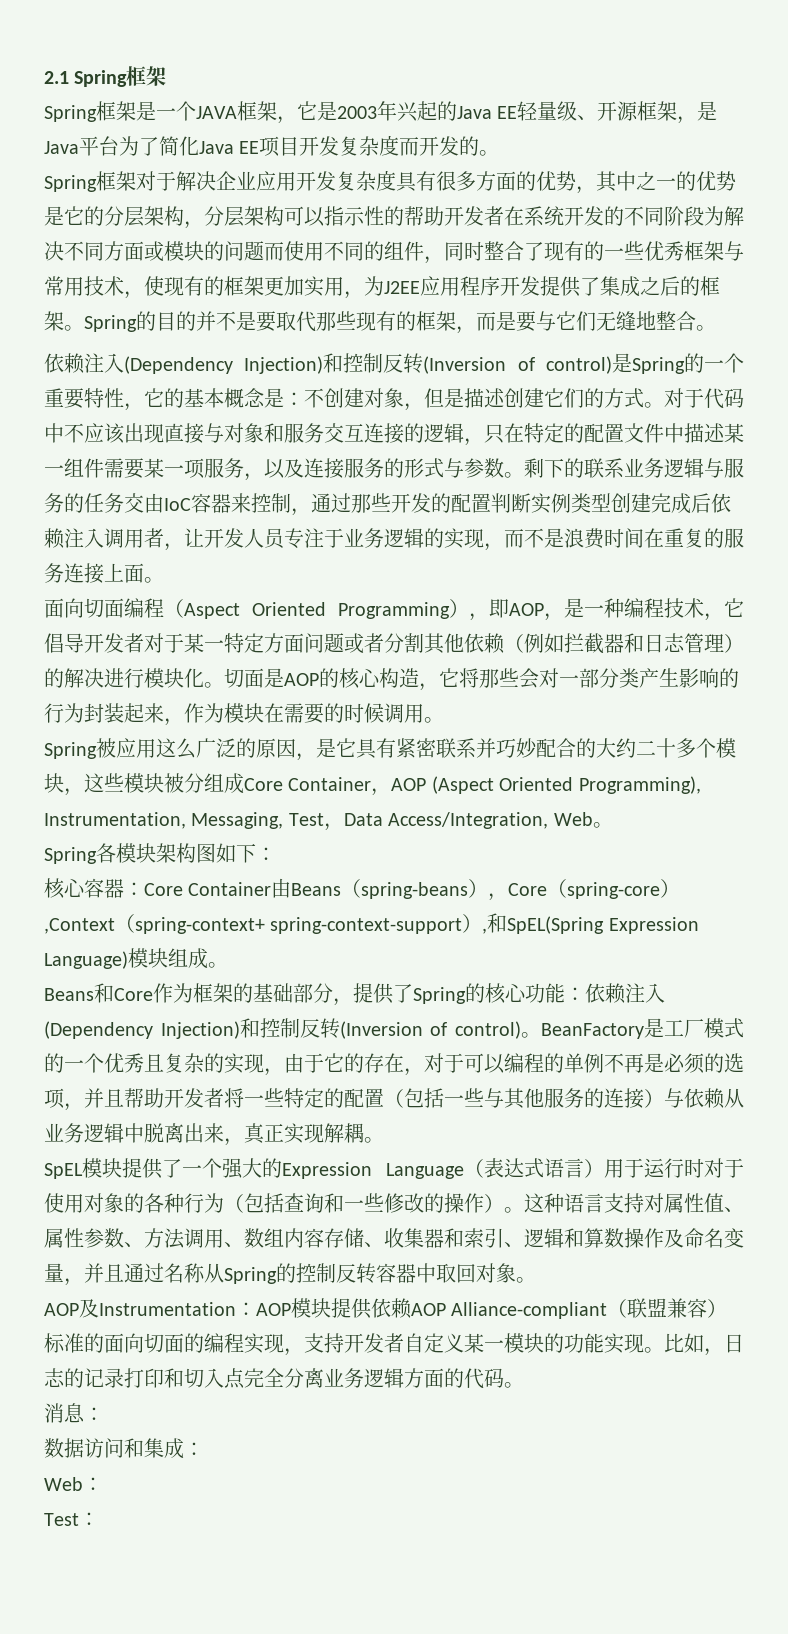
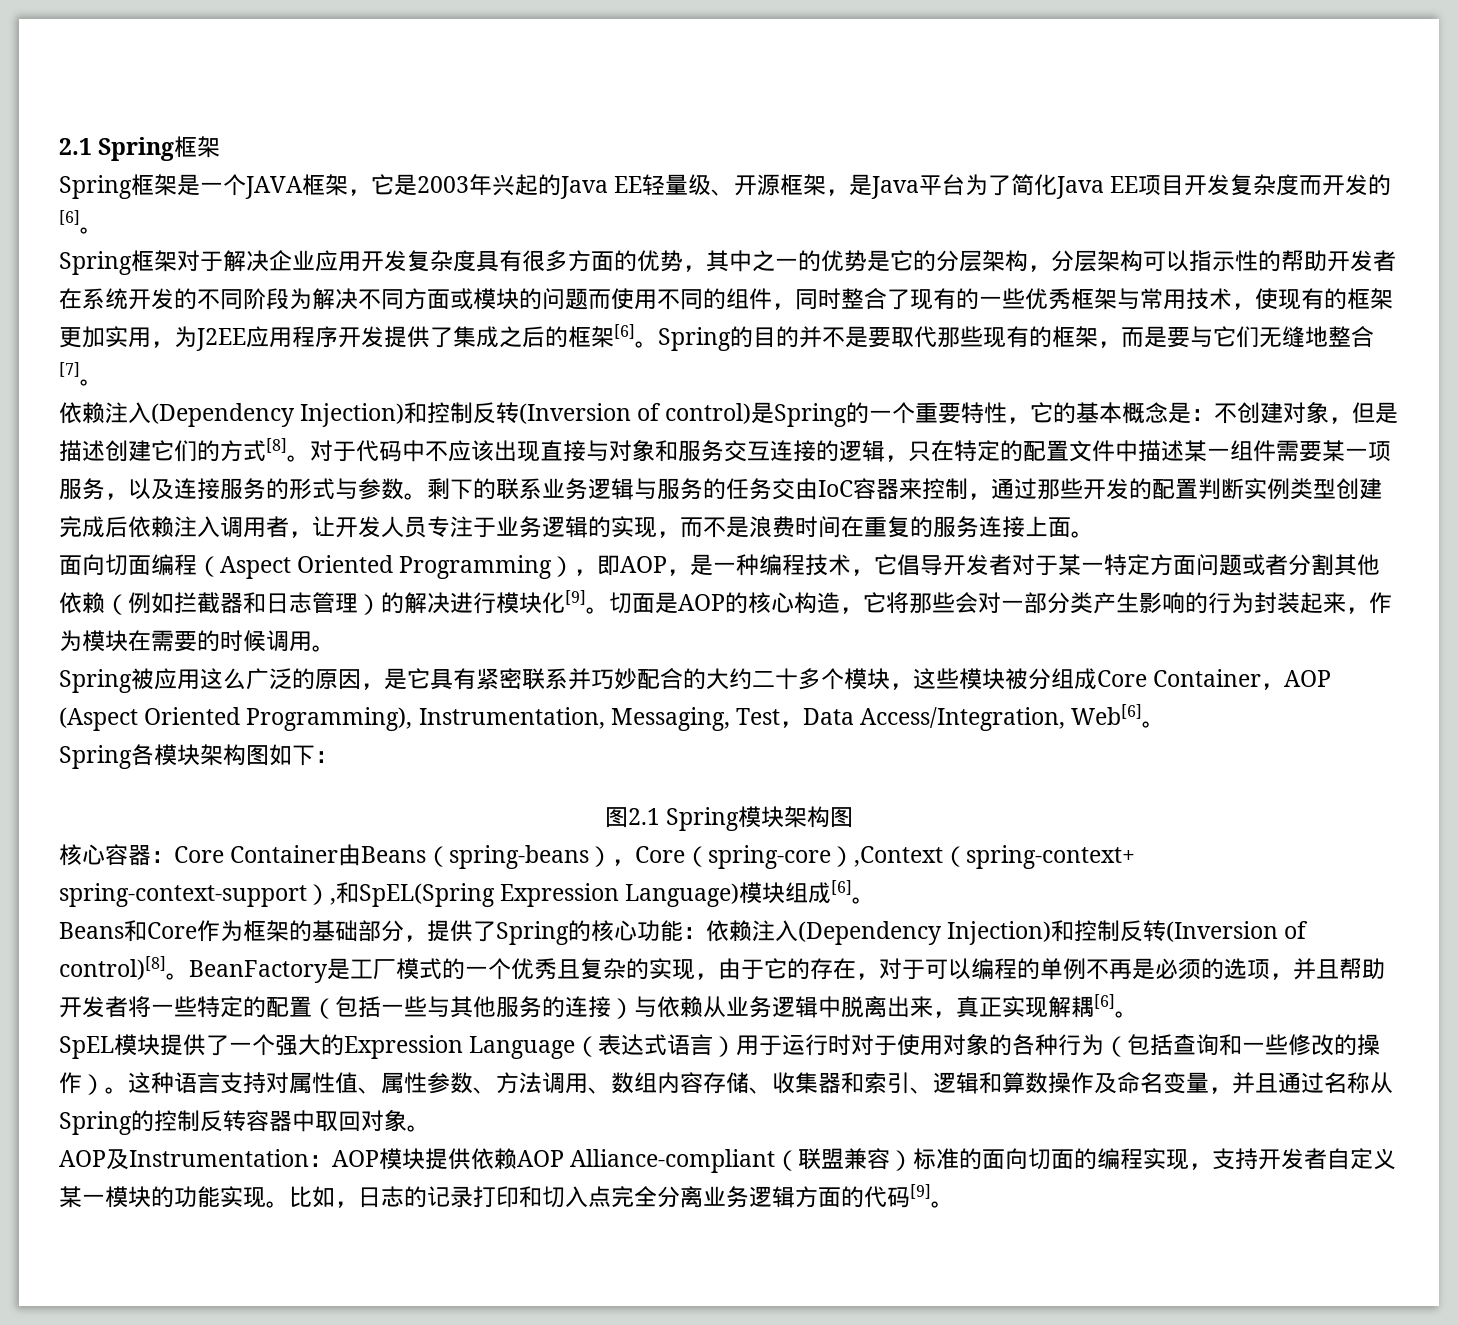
(480, 146) none -> [59,210,80,225] [6]
(64, 321) none -> [614,324,635,339] [6]
(696, 321) none -> [59,362,80,377] [7]
(644, 398) none -> [266,438,287,453] [8]
(204, 678) none -> [565,590,586,605] [9]
[553,812,593,826] Web -> [1071,704,1143,725] Web[6]
(276, 854) none -> [604,806,854,831] // 图2.1 Spring模块架构图
(208, 958) none -> [831,880,853,895] [6]
[454,1021,521,1039] control) -> [59,956,166,980] control)[8]
(364, 1133) none -> [1094,994,1115,1009] [6]
[504,1382,524,1388] [44,1403,104,1423] [44,1438,204,1459] [44,1477,103,1491] [44,1512,99,1526] 。 // 消息： // 数据访问和集成： // Web： // Test： -> [910,1184,931,1199] [931,1201,954,1208] [9]。

